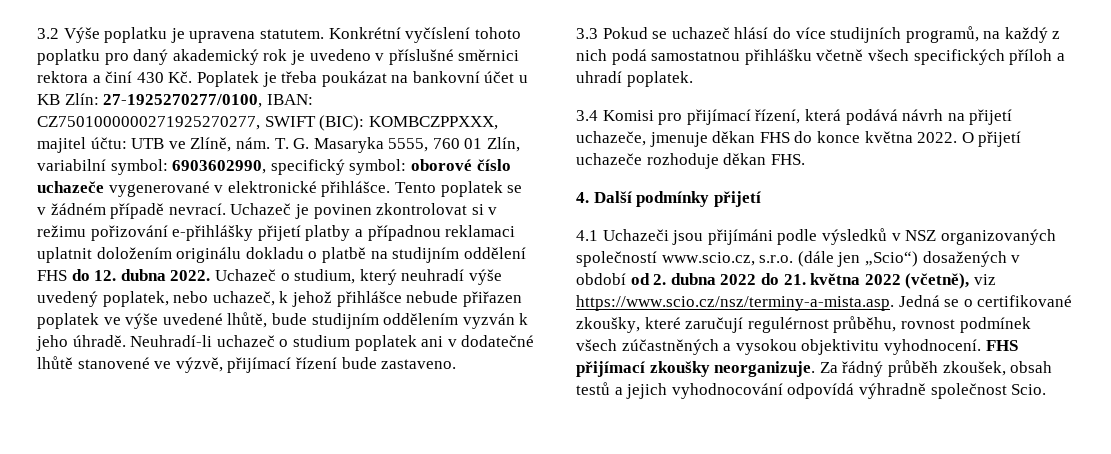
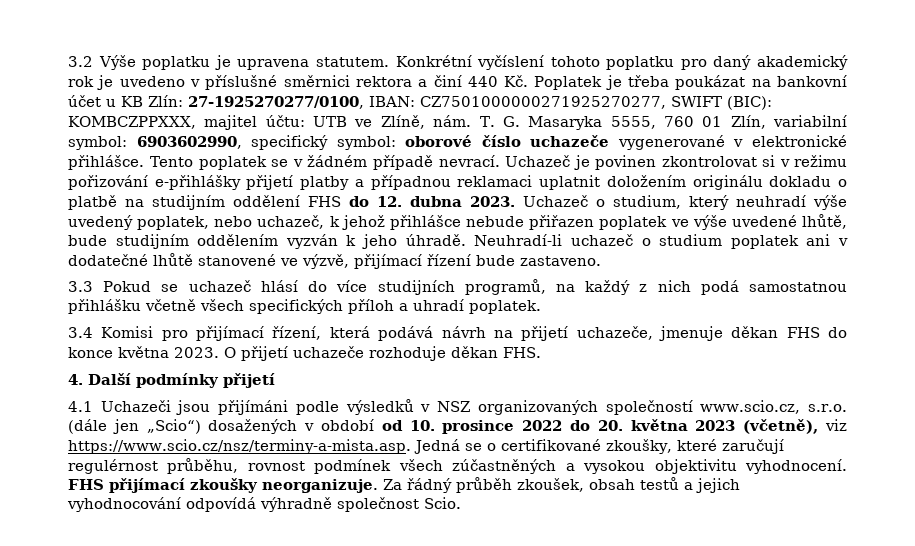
[136,72,164,83] 430 -> [467,76,498,87] 440
[170,270,211,281] 2022. -> [470,196,515,207] 2023.
[917,132,958,143] 2022. -> [174,347,219,358] 2023.
[653,273,901,285] 2. dubna 2022 do 21. května 2022 -> [409,419,736,434] 10. prosince 2022 do 20. května 2023

